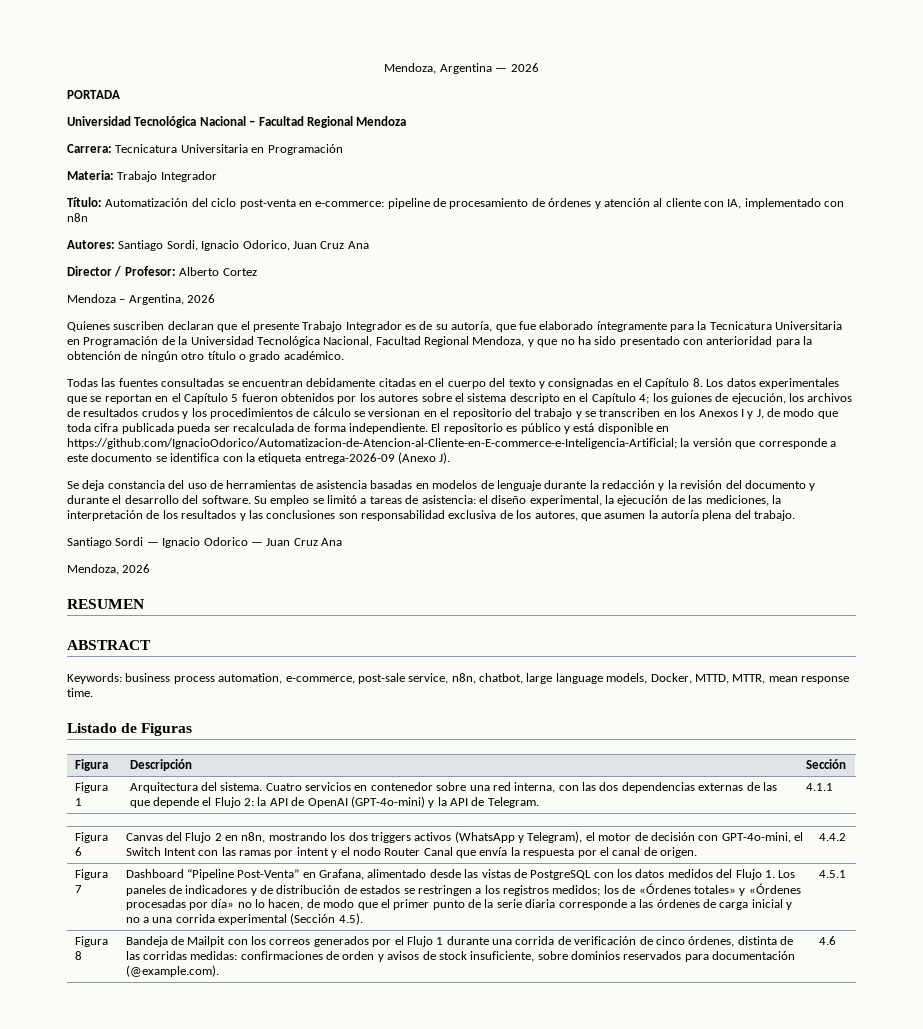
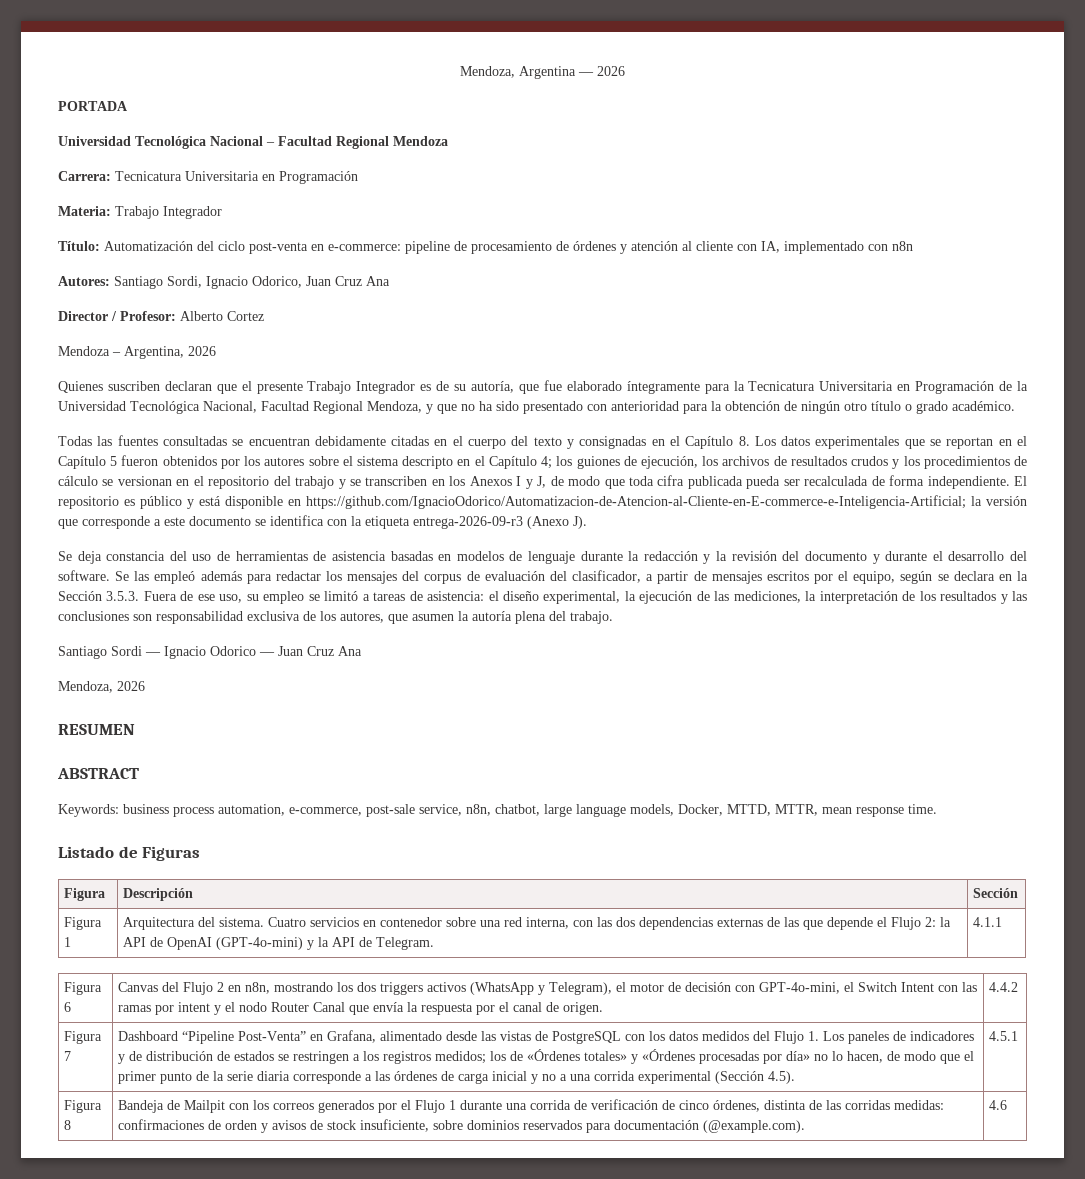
[304,453,395,464] entrega-2026-09 -> [413,516,523,529] entrega-2026-09-r3
[253,496,267,504] Su -> [115,570,1028,584] [58,591,259,603] Se las empleó además para redactar los mensajes del corpus de evaluación del clasificador, a partir de mensajes escritos por el equipo, según se declara en la Sección 3.5.3. Fuera de ese uso, su

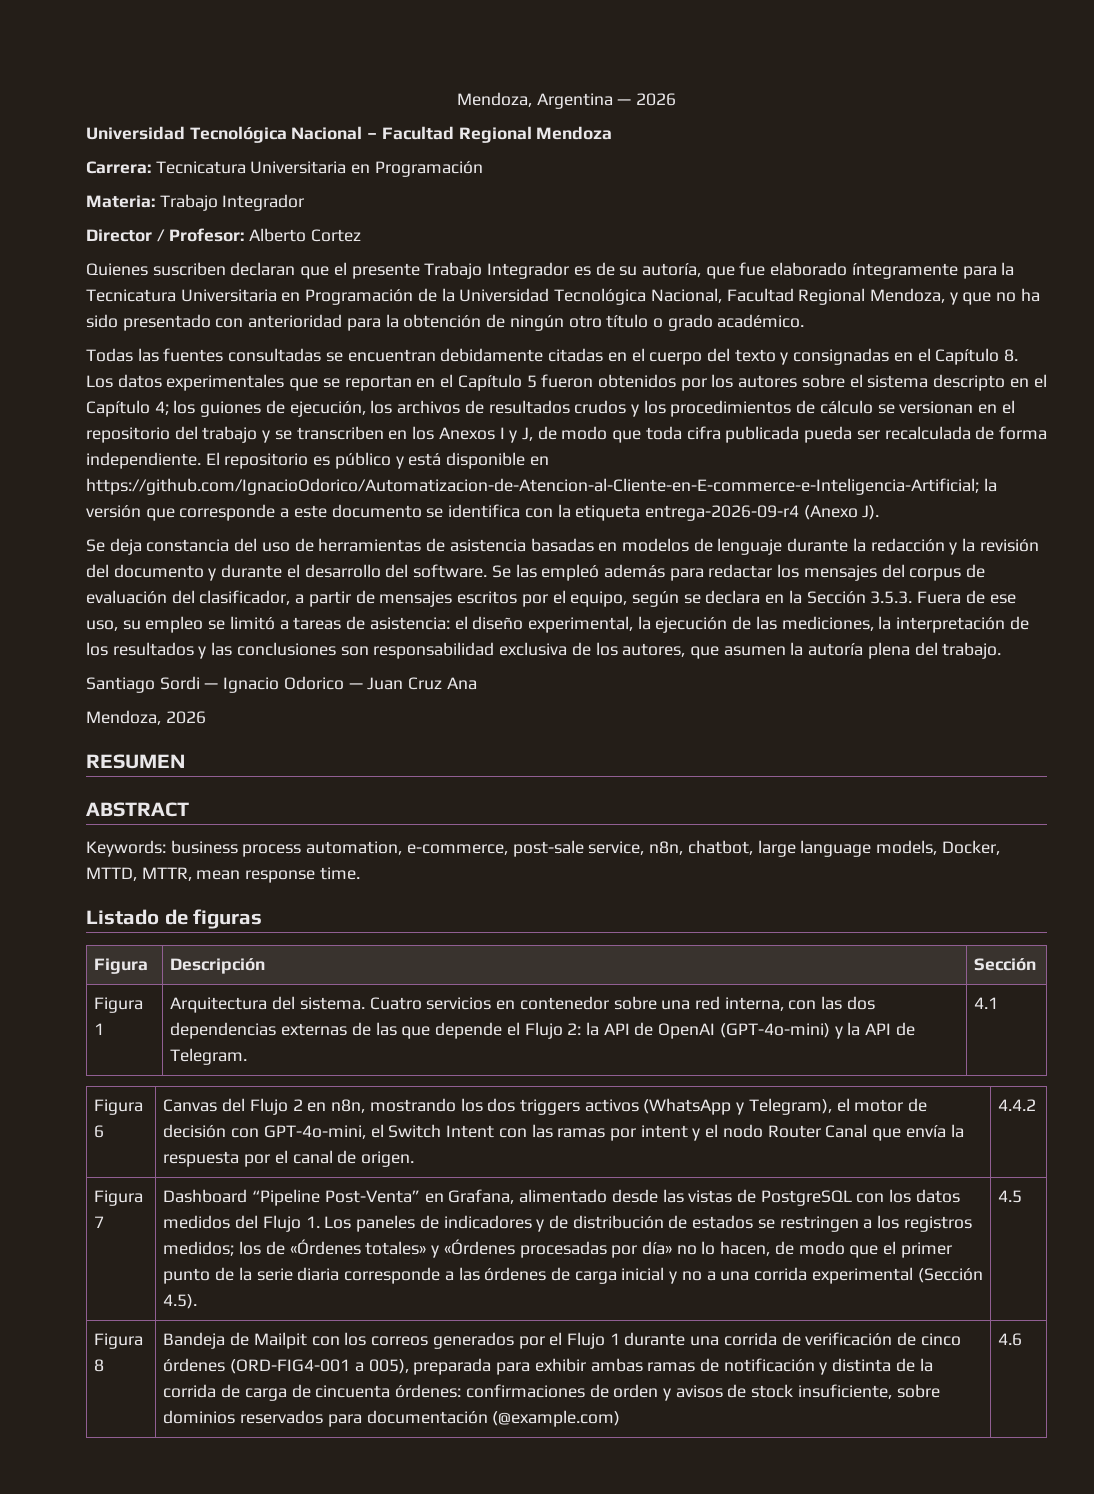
[58,101,128,111] // PORTADA -> (677, 99) none
[58,241,913,254] [58,276,390,289] // Título: Automatización del ciclo post-venta en e-commerce: pipeline de procesamiento de órdenes y atención al cliente con IA, implementado con n8n // Autores: Santiago Sordi, Ignacio Odorico, Juan Cruz Ana -> (305, 202) none
[58,346,216,359] // Mendoza – Argentina, 2026 -> (361, 235) none
[413,516,523,529] entrega-2026-09-r3 -> [644,505,799,521] entrega-2026-09-r4
[142,846,201,861] Figuras -> [193,909,263,929] figuras
[973,917,1003,927] 4.1.1 -> [974,997,999,1009] 4.1
[989,1031,1019,1041] 4.5.1 -> [998,1190,1023,1203] 4.5
[713,1100,945,1112] órdenes, distinta de las corridas medidas: -> [163,1358,933,1375] [163,1384,462,1401] órdenes (ORD-FIG4-001 a 005), preparada para exhibir ambas ramas de notificación y distinta de la corrida de carga de cincuenta órdenes:
[703,1120,806,1133] (@example.com). -> [492,1410,621,1427] (@example.com)

